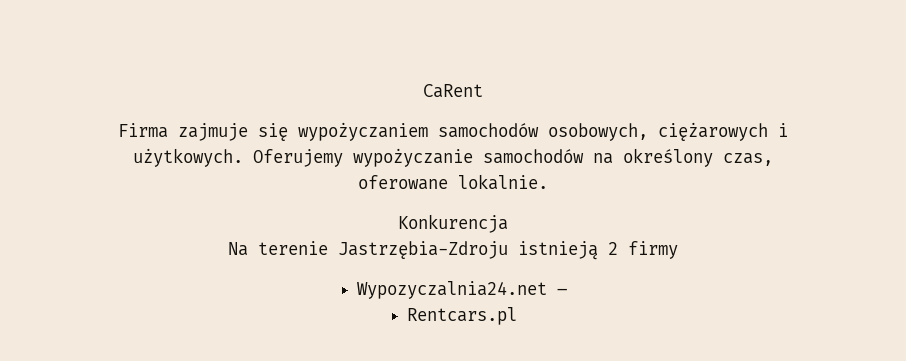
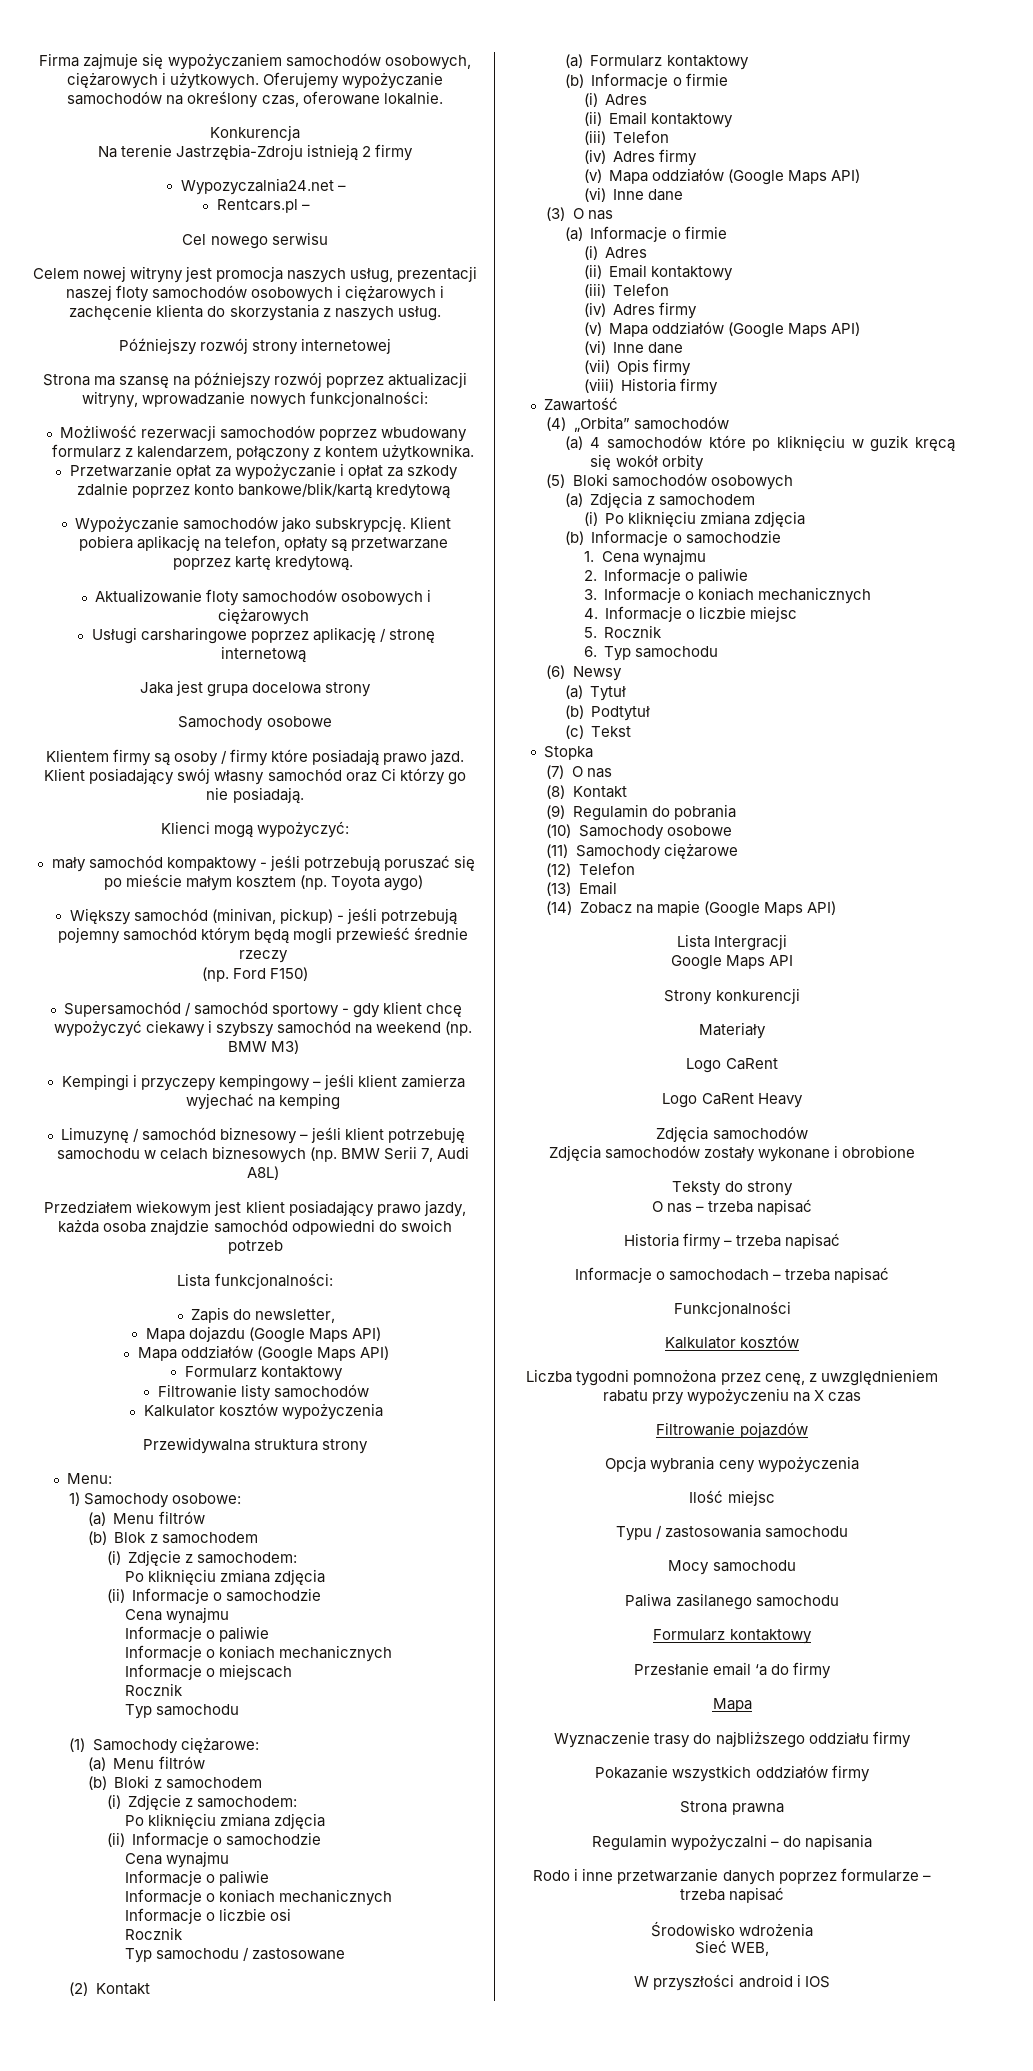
[423,84,483,98] CaRent // -> (39, 60) none
(518, 316) none -> [301,204,310,210] [182,232,328,249] [32,266,478,283] [65,285,445,302] [69,304,441,321] [118,338,392,355] [42,372,468,389] [82,391,428,408] [60,425,468,442] [52,444,475,461] [69,463,458,480] [76,482,450,499] [75,516,452,533] [78,535,448,552] [173,556,354,571] [95,589,432,606] [217,608,309,625] [91,627,435,644] [220,646,306,663] [139,680,372,697] [178,716,332,731] [45,749,465,766] [44,768,466,785] [206,787,304,804] [160,821,350,838] [51,855,475,872] [103,874,423,891] [69,908,457,925] [58,927,469,944] [239,950,289,963] [201,967,309,982] [64,1001,463,1018] [54,1020,473,1037] [227,1040,299,1054] [61,1074,465,1091] [186,1093,341,1110] [61,1127,466,1144] [57,1146,470,1163] [247,1166,280,1180] [44,1200,466,1217] [58,1219,452,1235] [227,1240,283,1254] [177,1273,333,1289] [191,1307,336,1323] [145,1326,381,1343] [137,1345,389,1362] [184,1366,343,1381] [157,1384,369,1401] [143,1403,383,1420] [142,1437,369,1454] [67,1473,113,1484] [69,1492,242,1508] [87,1511,205,1526] [87,1531,258,1545] [106,1550,298,1566] [125,1569,326,1585] [106,1588,322,1604] [125,1607,230,1624] [125,1626,270,1642] [125,1645,393,1662] [125,1664,293,1680] [125,1683,184,1696] [125,1704,240,1719] [69,1737,259,1754] [87,1756,205,1771] [87,1775,262,1790] [106,1794,298,1810] [125,1813,326,1829] [106,1832,322,1848] [125,1851,230,1868] [125,1870,270,1886] [125,1889,393,1906] [125,1908,292,1924] [125,1927,184,1940] [125,1947,346,1963] [69,1982,150,1996] [564,54,749,70] [564,73,728,89] [583,92,648,107] [583,111,734,128] [583,130,670,145] [583,149,698,166] [583,168,861,185] [583,187,684,202] [546,207,613,221] [564,226,727,242] [583,245,648,260] [583,264,734,281] [583,283,670,298] [583,302,698,319] [583,321,861,338] [583,340,684,355] [583,359,692,376] [583,378,719,395] [544,397,619,411] [546,416,729,432] [564,435,955,452] [590,454,704,471] [546,473,793,490] [564,492,755,508] [583,511,806,527] [564,530,781,546] [583,549,707,566] [583,568,749,584] [583,587,872,604] [583,606,798,622] [583,625,663,638] [583,646,719,661] [546,665,622,681] [564,685,627,701] [564,705,651,721] [564,725,632,739] [544,746,594,760] [546,765,612,779] [546,785,627,799] [546,804,736,821] [546,824,732,840] [546,843,738,860] [546,862,635,877] [546,881,617,896] [546,900,837,917] [676,934,788,951] [670,955,794,970] [664,988,800,1005] [699,1022,766,1039] [686,1058,778,1073] [662,1093,803,1108] [656,1126,808,1142] [548,1145,916,1162] [672,1181,793,1196] [651,1199,813,1215] [623,1233,841,1250] [574,1267,890,1283] [673,1301,791,1317] [664,1335,800,1349] [526,1369,938,1386] [602,1388,862,1405] [656,1422,808,1438] [605,1456,859,1473] [689,1490,775,1506] [615,1524,849,1541] [668,1560,796,1575] [625,1593,839,1610] [653,1629,812,1644] [633,1662,832,1679] [712,1698,752,1712] [554,1731,911,1748] [595,1765,870,1782] [680,1801,784,1815] [591,1834,873,1851] [533,1868,931,1885] [679,1887,785,1903] [650,1921,814,1937] [694,1940,770,1956] [634,1974,830,1991] – // Cel nowego serwisu // Celem nowej witryny jest promocja naszych usług, prezentacji naszej floty samochodów osobowych i ciężarowych i zachęcenie klienta do skorzystania z naszych usług. // Późniejszy rozwój strony internetowej // Strona ma szansę na późniejszy rozwój poprzez aktualizacji witryny, wprowadzanie nowych funkcjonalności: // Możliwość rezerwacji samochodów poprzez wbudowany formularz z kalendarzem, połączony z kontem użytkownika. // Przetwarzanie opłat za wypożyczanie i opłat za szkody zdalnie poprzez konto bankowe/blik/kartą kredytową // Wypożyczanie samochodów jako subskrypcję. Klient pobiera aplikację na telefon, opłaty są przetwarzane poprzez kartę kredytową. // Aktualizowanie floty samochodów osobowych i ciężarowych // Usługi carsharingowe poprzez aplikację / stronę internetową // Jaka jest grupa docelowa strony // Samochody osobowe // Klientem firmy są osoby / firmy które posiadają prawo jazd. Klient posiadający swój własny samochód oraz Ci którzy go nie posiadają. // Klienci mogą wypożyczyć: // mały samochód kompaktowy - jeśli potrzebują poruszać się po mieście małym kosztem (np. Toyota aygo) // Większy samochód (minivan, pickup) - jeśli potrzebują pojemny samochód którym będą mogli przewieść średnie rzeczy // (np. Ford F150) // Supersamochód / samochód sportowy - gdy klient chcę wypożyczyć ciekawy i szybszy samochód na weekend (np. BMW M3) // Kempingi i przyczepy kempingowy – jeśli klient zamierza wyjechać na kemping // Limuzynę / samochód biznesowy – jeśli klient potrzebuję samochodu w celach biznesowych (np. BMW Serii 7, Audi A8L) // Przedziałem wiekowym jest klient posiadający prawo jazdy, każda osoba znajdzie samochód odpowiedni do swoich potrzeb // Lista funkcjonalności: // Zapis do newsletter, // Mapa dojazdu (Google Maps API) // Mapa oddziałów (Google Maps API) // Formularz kontaktowy // Filtrowanie listy samochodów // Kalkulator kosztów wypożyczenia // Przewidywalna struktura strony // Menu: // 1) Samochody osobowe: // (a) Menu filtrów // (b) Blok z samochodem // (i) Zdjęcie z samochodem: // Po kliknięciu zmiana zdjęcia // (ii) Informacje o samochodzie // Cena wynajmu // Informacje o paliwie // Informacje o koniach mechanicznych // Informacje o miejscach // Rocznik // Typ samochodu // (1) Samochody ciężarowe: // (a) Menu filtrów // (b) Bloki z samochodem // (i) Zdjęcie z samochodem: // Po kliknięciu zmiana zdjęcia // (ii) Informacje o samochodzie // Cena wynajmu // Informacje o paliwie // Informacje o koniach mechanicznych // Informacje o liczbie osi // Rocznik // Typ samochodu / zastosowane // (2) Kontakt // (a) Formularz kontaktowy // (b) Informacje o firmie // (i) Adres // (ii) Email kontaktowy // (iii) Telefon // (iv) Adres firmy // (v) Mapa oddziałów (Google Maps API) // (vi) Inne dane // (3) O nas // (a) Informacje o firmie // (i) Adres // (ii) Email kontaktowy // (iii) Telefon // (iv) Adres firmy // (v) Mapa oddziałów (Google Maps API) // (vi) Inne dane // (vii) Opis firmy // (viii) Historia firmy // Zawartość // (4) „Orbita” samochodów // (a) 4 samochodów które po kliknięciu w guzik kręcą się wokół orbity // (5) Bloki samochodów osobowych // (a) Zdjęcia z samochodem // (i) Po kliknięciu zmiana zdjęcia // (b) Informacje o samochodzie // 1. Cena wynajmu // 2. Informacje o paliwie // 3. Informacje o koniach mechanicznych // 4. Informacje o liczbie miejsc // 5. Rocznik // 6. Typ samochodu // (6) Newsy // (a) Tytuł // (b) Podtytuł // (c) Tekst // Stopka // (7) O nas // (8) Kontakt // (9) Regulamin do pobrania // (10) Samochody osobowe // (11) Samochody ciężarowe // (12) Telefon // (13) Email // (14) Zobacz na mapie (Google Maps API) // Lista Intergracji // Google Maps API // Strony konkurencji // Materiały // Logo CaRent // Logo CaRent Heavy // Zdjęcia samochodów // Zdjęcia samochodów zostały wykonane i obrobione // Teksty do strony // O nas – trzeba napisać // Historia firmy – trzeba napisać // Informacje o samochodach – trzeba napisać // Funkcjonalności // Kalkulator kosztów // Liczba tygodni pomnożona przez cenę, z uwzględnieniem rabatu przy wypożyczeniu na X czas // Filtrowanie pojazdów // Opcja wybrania ceny wypożyczenia // Ilość miejsc // Typu / zastosowania samochodu // Mocy samochodu // Paliwa zasilanego samochodu // Formularz kontaktowy // Przesłanie email ‘a do firmy // Mapa // Wyznaczenie trasy do najbliższego oddziału firmy // Pokazanie wszystkich oddziałów firmy // Strona prawna // Regulamin wypożyczalni – do napisania // Rodo i inne przetwarzanie danych poprzez formularze – trzeba napisać // Środowisko wdrożenia // Sieć WEB, // W przyszłości android i IOS

